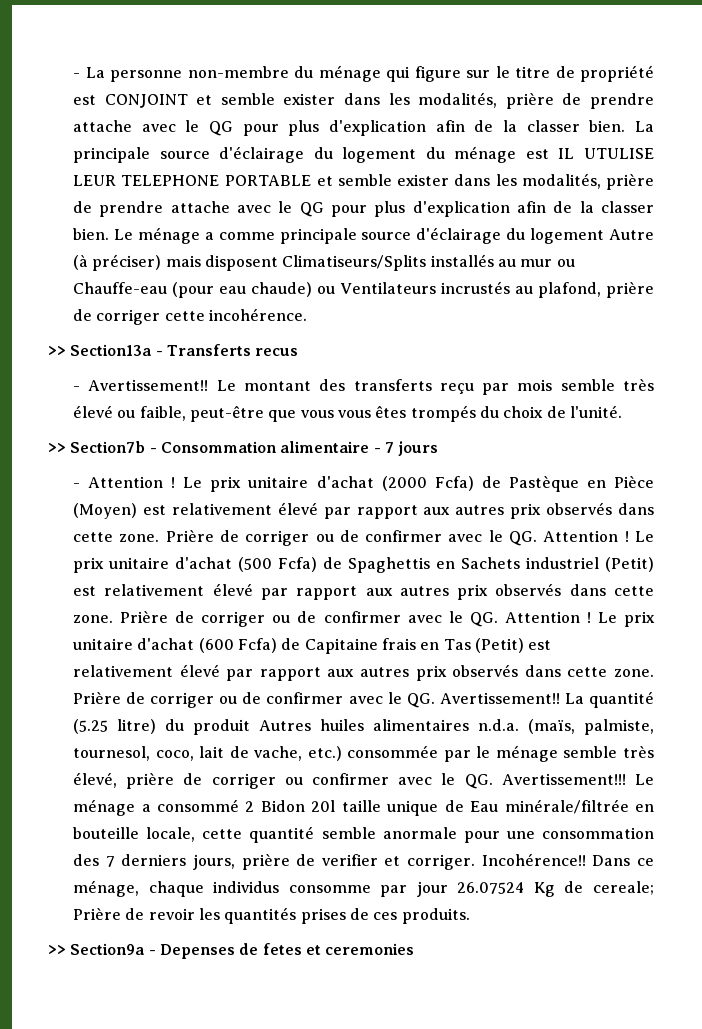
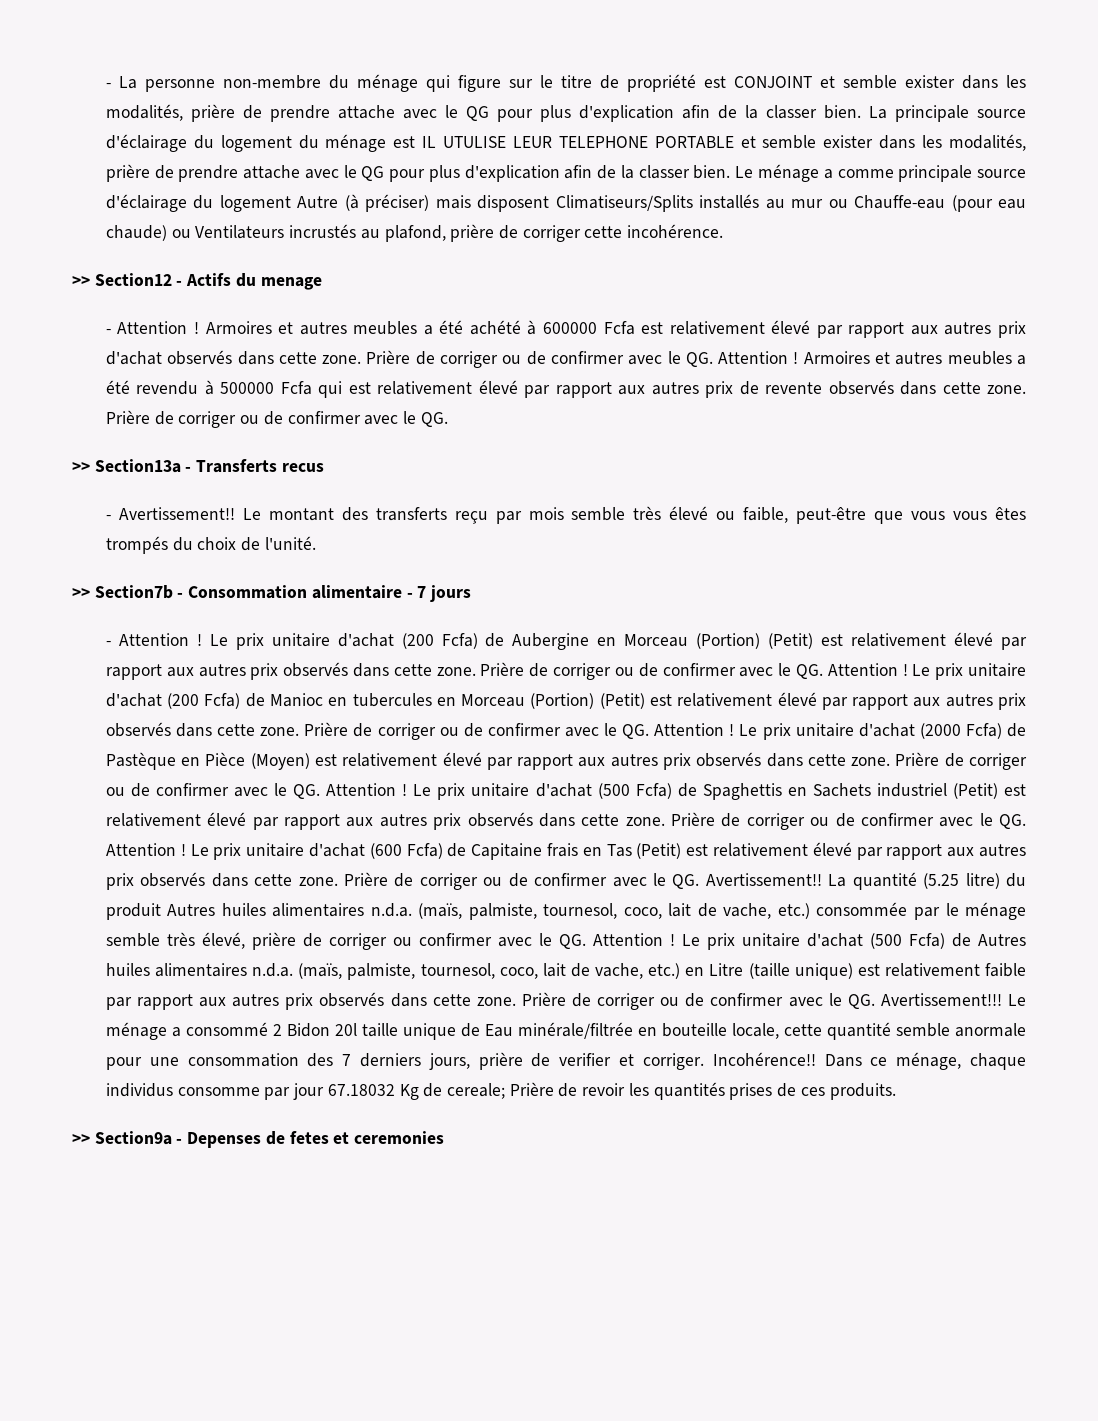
(308, 314) none -> [72,273,322,290] [105,320,1027,338] [105,350,1027,368] [105,380,1026,398] [105,410,448,428] // >> Section12 - Actifs du menage // - Attention ! Armoires et autres meubles a été achété à 600000 Fcfa est relativement élevé par rapport aux autres prix d'achat observés dans cette zone. Prière de corriger ou de confirmer avec le QG. Attention ! Armoires et autres meubles a été revendu à 500000 Fcfa qui est relativement élevé par rapport aux autres prix de revente observés dans cette zone. Prière de corriger ou de confirmer avec le QG.
(374, 482) none -> [401,632,1027,650] [105,662,1027,680] [105,692,1027,710] [105,722,915,740] (200 Fcfa) de Aubergine en Morceau (Portion) (Petit) est relativement élevé par rapport aux autres prix observés dans cette zone. Prière de corriger ou de confirmer avec le QG. Attention ! Le prix unitaire d'achat (200 Fcfa) de Manioc en tubercules en Morceau (Portion) (Petit) est relativement élevé par rapport aux autres prix observés dans cette zone. Prière de corriger ou de confirmer avec le QG. Attention ! Le prix unitaire d'achat
(493, 781) none -> [592,933,1026,950] [105,963,1026,980] [105,992,875,1010] Attention ! Le prix unitaire d'achat (500 Fcfa) de Autres huiles alimentaires n.d.a. (maïs, palmiste, tournesol, coco, lait de vache, etc.) en Litre (taille unique) est relativement faible par rapport aux autres prix observés dans cette zone. Prière de corriger ou de confirmer avec le QG.
[457,882,525,894] 26.07524 -> [327,1084,395,1096] 67.18032

